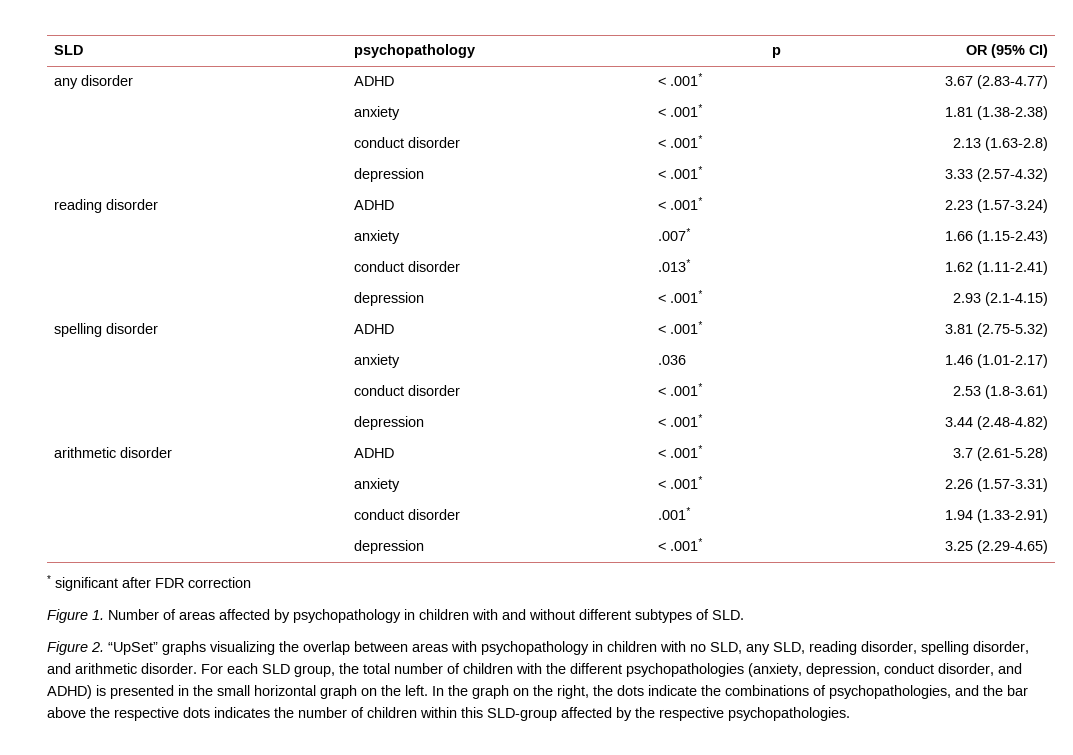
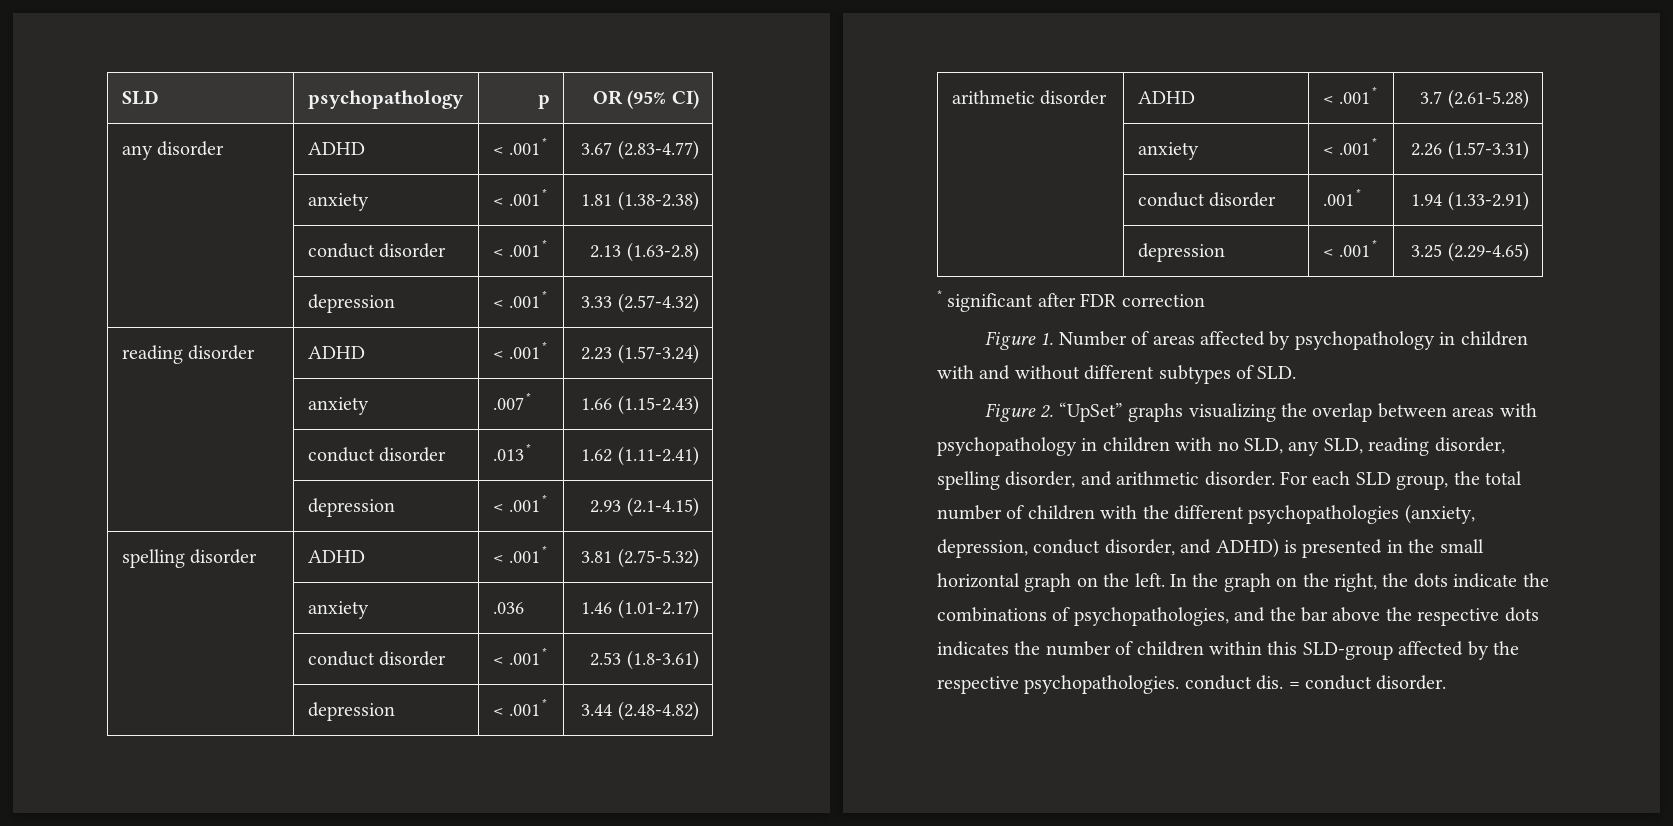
(850, 714) none -> [1184,675,1447,690] conduct dis. = conduct disorder.

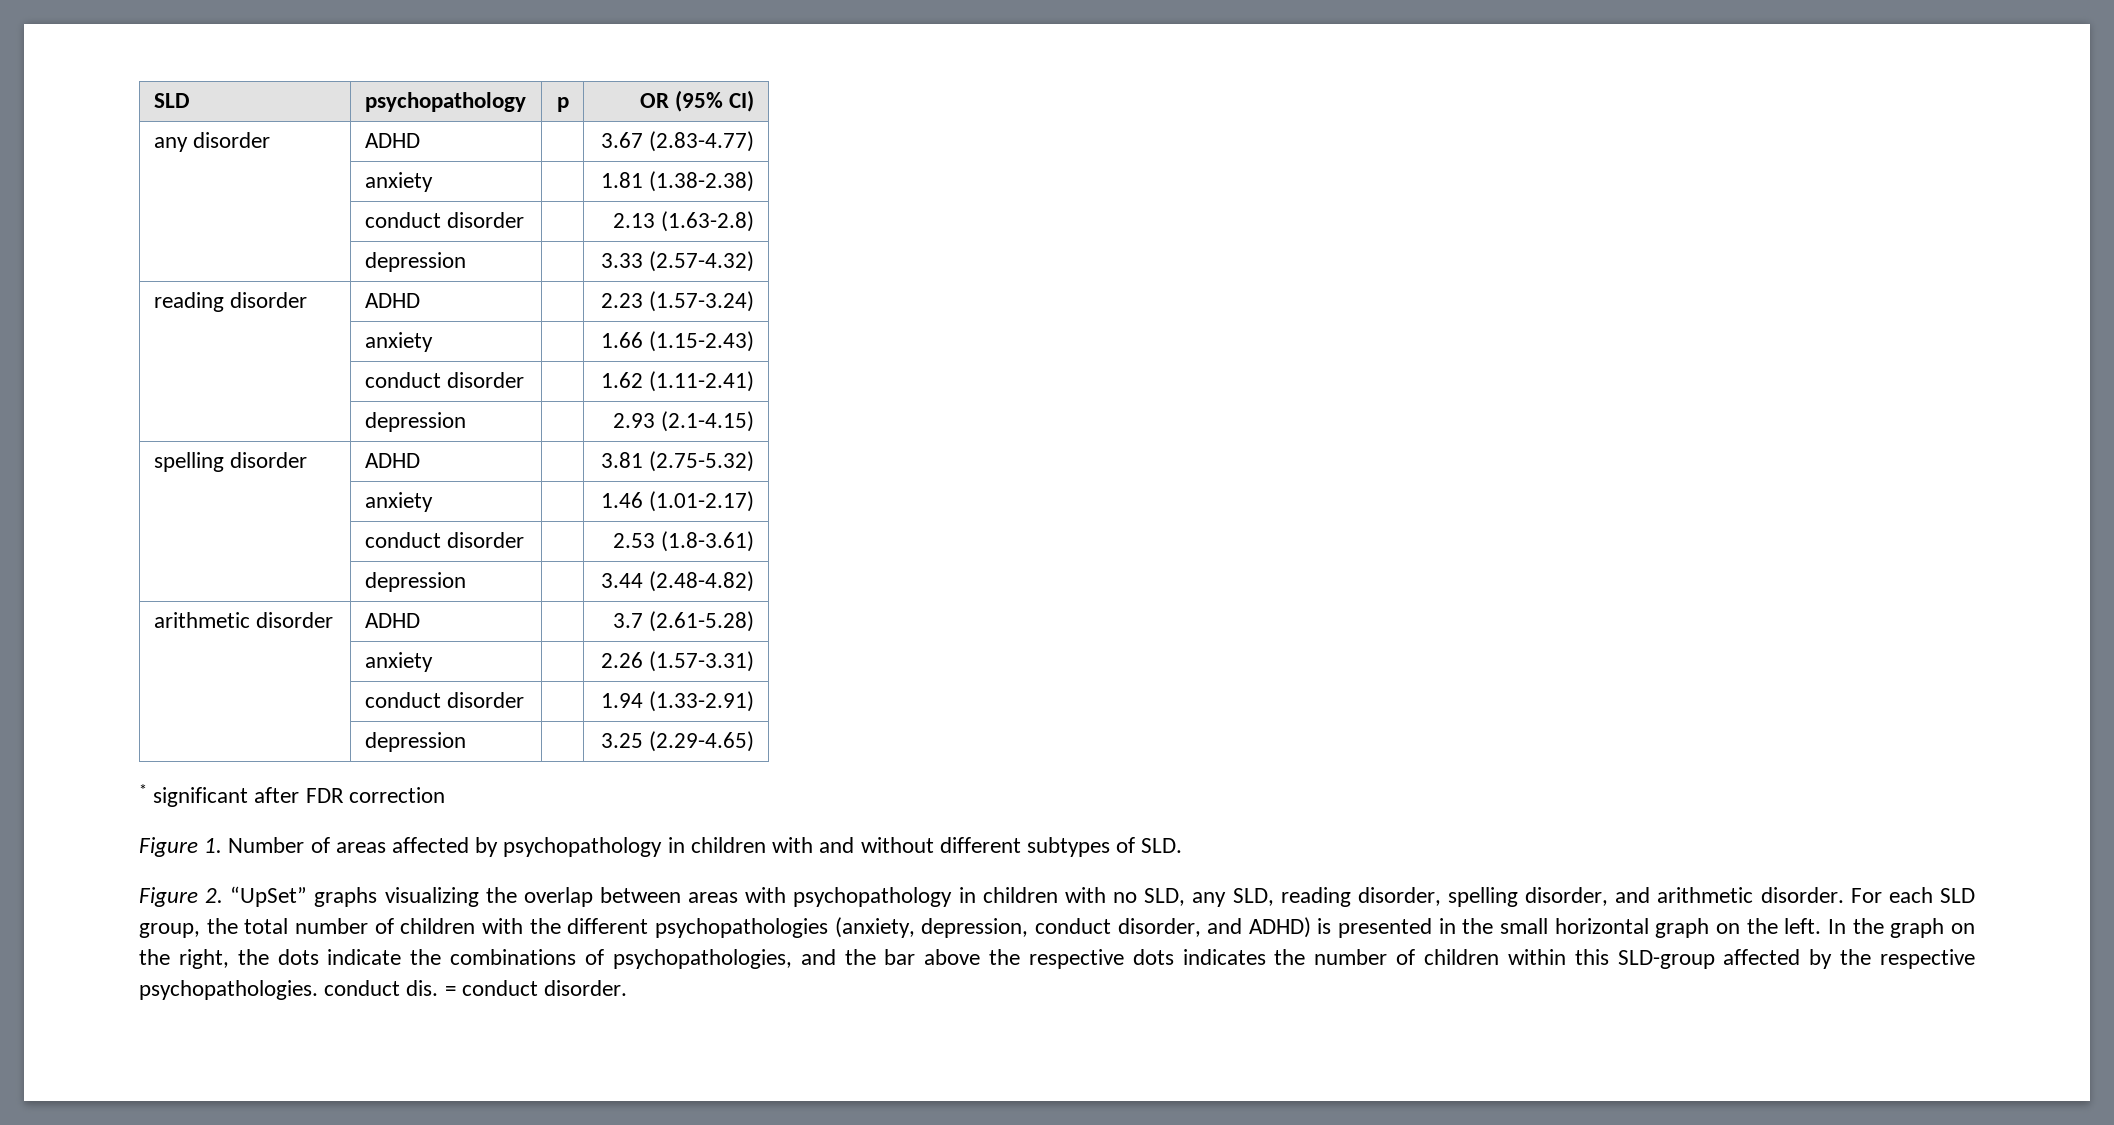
[492,137,547,155] < .001* -> (420, 140) none
[492,188,547,206] < .001* -> (433, 182) none
[492,239,547,257] < .001* -> (524, 220) none
[492,290,547,308] < .001* -> (466, 262) none
[492,341,547,359] < .001* -> (420, 300) none
[492,392,531,410] .007* -> (433, 342) none
[492,443,531,461] .013* -> (524, 380) none
[492,494,547,512] < .001* -> (466, 422) none
[492,545,547,563] < .001* -> (420, 460) none
[492,602,524,614] .036 -> (433, 502) none
[492,647,547,665] < .001* -> (524, 540) none
[492,698,547,716] < .001* -> (466, 582) none
[1322,86,1377,104] < .001* -> (420, 620) none
[1322,137,1377,155] < .001* -> (433, 662) none
[1322,188,1361,206] .001* -> (524, 700) none
[1322,239,1377,257] < .001* -> (466, 742) none

